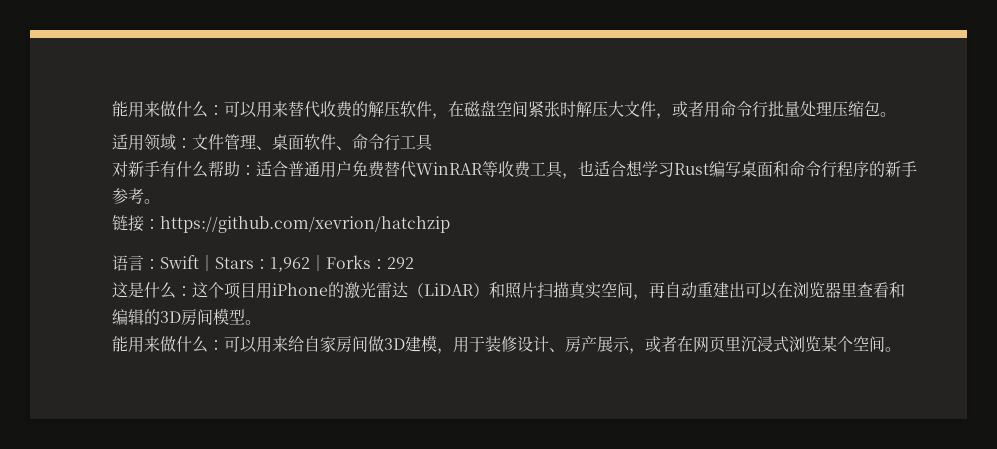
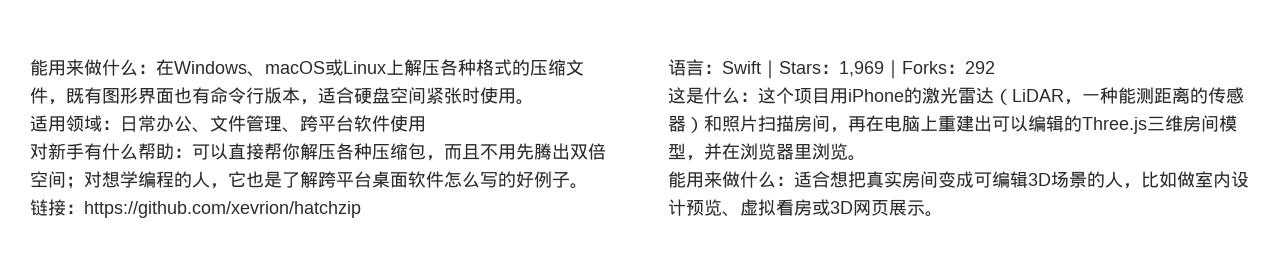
[112,101,896,119] [112,134,433,151] 能用来做什么：可以用来替代收费的解压软件，在磁盘空间紧张时解压大文件，或者用命令行批量处理压缩包。 // 适用领域：文件管理、桌面软件、命令行工具 -> [30,59,584,77] [30,87,534,105] [30,115,426,133] 能用来做什么：在Windows、macOS或Linux上解压各种格式的压缩文件，既有图形界面也有命令行版本，适合硬盘空间紧张时使用。 // 适用领域：日常办公、文件管理、跨平台软件使用
[256,160,917,179] [112,188,144,204] 适合普通用户免费替代WinRAR等收费工具，也适合想学习Rust编写桌面和命令行程序的新手参考 -> [192,143,606,161] [30,171,570,189] 可以直接帮你解压各种压缩包，而且不用先腾出双倍空间；对想学编程的人，它也是了解跨平台桌面软件怎么写的好例子
[270,257,310,272] 1,962 -> [839,61,884,77] 1,969
[473,281,905,300] [112,308,261,326] [112,335,885,354] ）和照片扫描真实空间，再自动重建出可以在浏览器里查看和编辑的3D房间模型。 // 能用来做什么：可以用来给自家房间做3D建模，用于装修设计、房产展示，或者在网页里沉浸式浏览某个空间 -> [1064,87,1244,105] [668,115,1237,134] [668,143,866,161] [668,171,1249,189] [668,199,925,217] ，一种能测距离的传感器）和照片扫描房间，再在电脑上重建出可以编辑的Three.js三维房间模型，并在浏览器里浏览。 // 能用来做什么：适合想把真实房间变成可编辑3D场景的人，比如做室内设计预览、虚拟看房或3D网页展示

